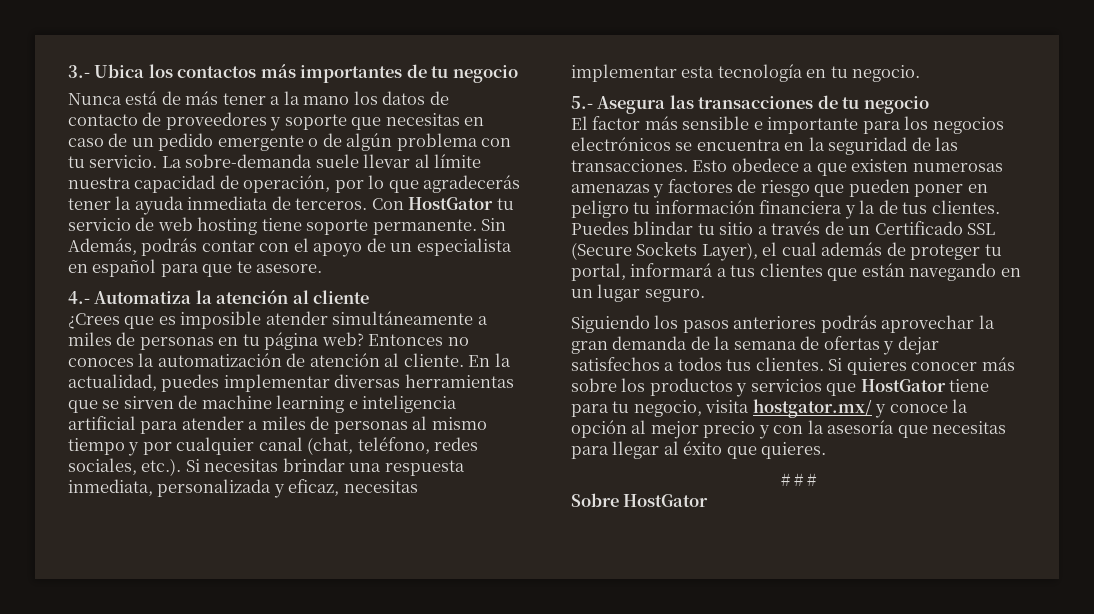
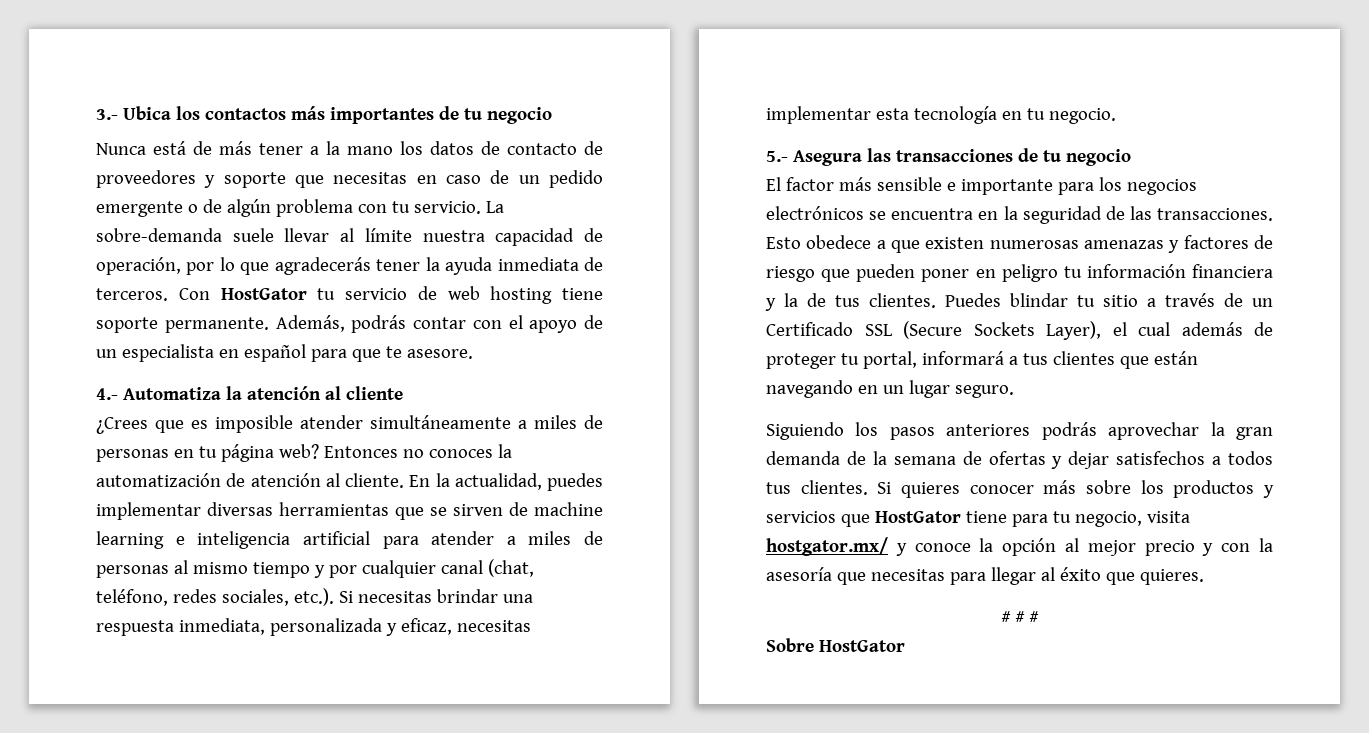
[481,218,507,231] Sin -> (269, 325) none

